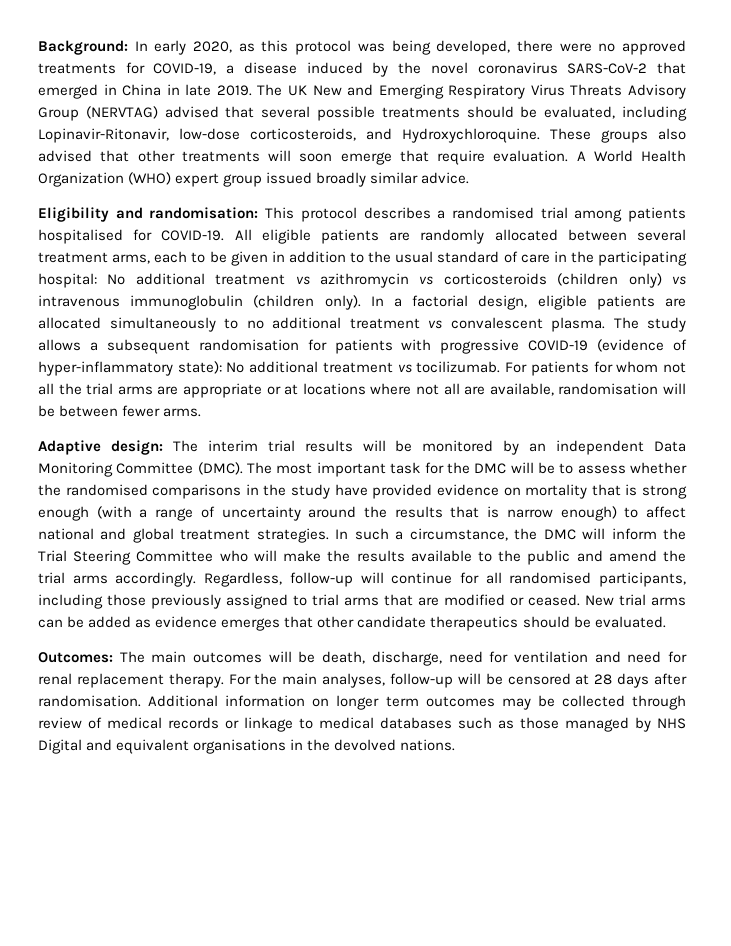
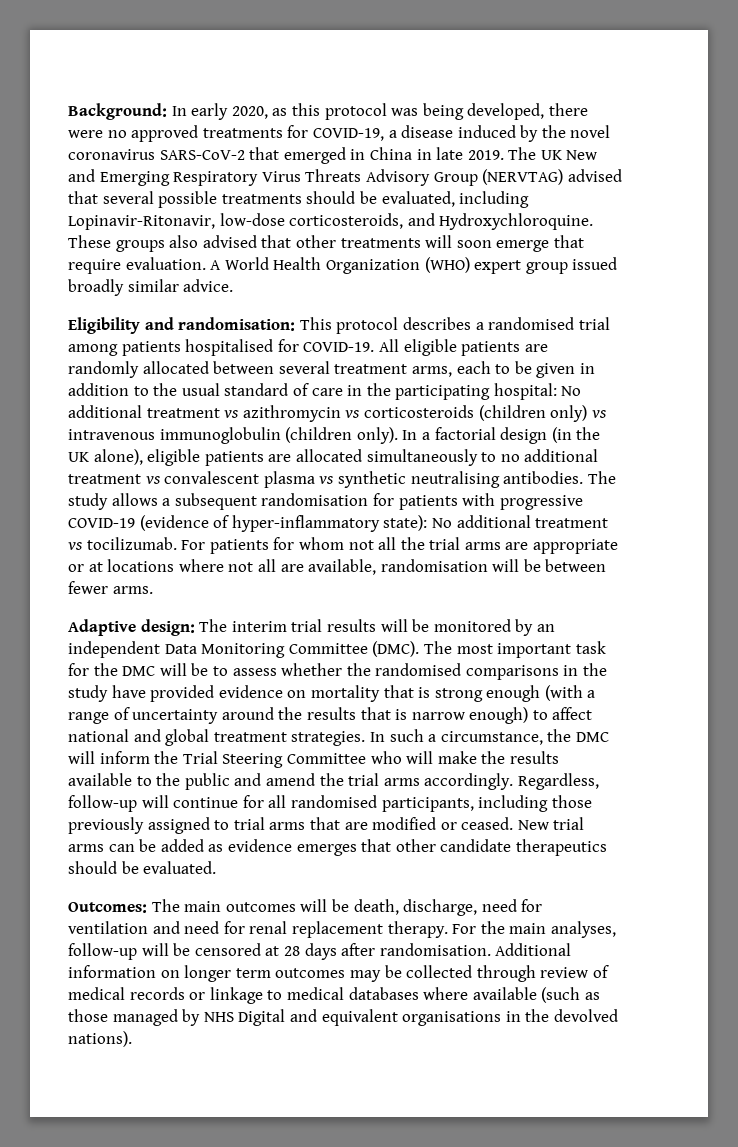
[478,295,528,310] design, -> [500,427,601,444] [68,449,143,465] design (in the UK alone),
[551,317,605,332] plasma. -> [263,471,584,488] plasma vs synthetic neutralising antibodies.
[458,717,493,729] such -> [423,987,581,1003] where available (such
[400,739,456,751] nations. -> [68,1031,132,1047] nations).

